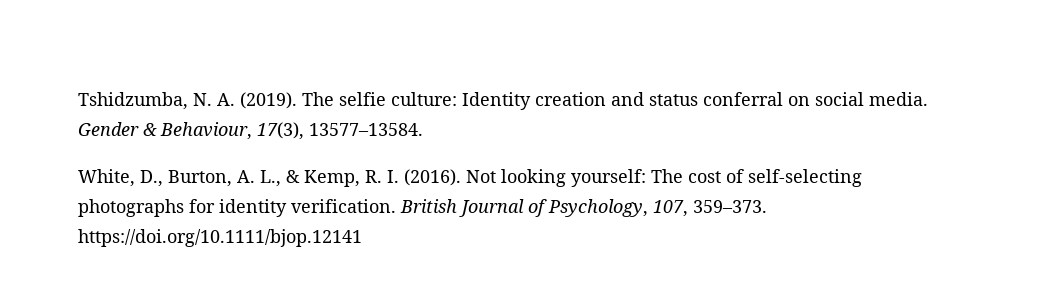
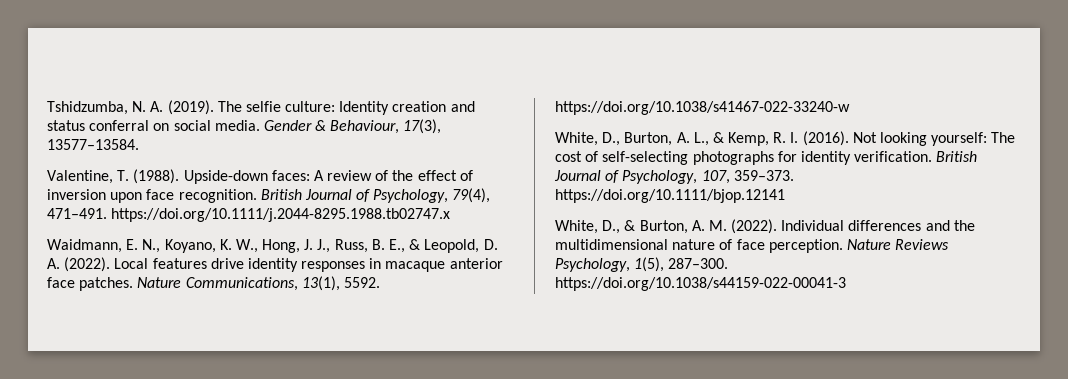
(423, 129) none -> [47,169,473,184] [47,188,491,203] [47,208,451,222] [47,239,498,253] [47,257,503,272] [47,276,380,291] [555,101,850,115] // Valentine, T. (1988). Upside-down faces: A review of the effect of inversion upon face recognition. British Journal of Psychology, 79(4), 471–491. https://doi.org/10.1111/j.2044-8295.1988.tb02747.x // Waidmann, E. N., Koyano, K. W., Hong, J. J., Russ, B. E., & Leopold, D. A. (2022). Local features drive identity responses in macaque anterior face patches. Nature Communications, 13(1), 5592. https://doi.org/10.1038/s41467-022-33240-w
(362, 238) none -> [555,219,975,234] [555,239,950,253] [555,257,729,272] [555,277,846,291] // White, D., & Burton, A. M. (2022). Individual differences and the multidimensional nature of face perception. Nature Reviews Psychology, 1(5), 287–300. https://doi.org/10.1038/s44159-022-00041-3

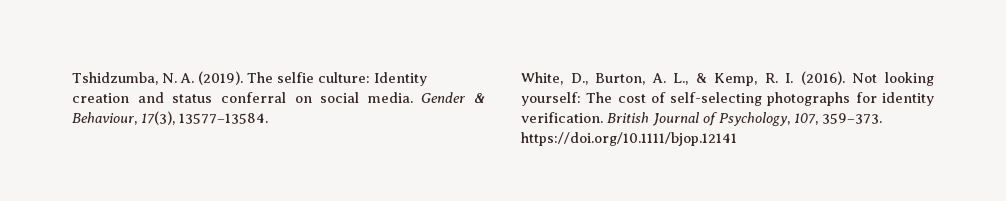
[47,169,473,184] [47,188,491,203] [47,208,451,222] [47,239,498,253] [47,257,503,272] [47,276,380,291] [555,101,850,115] // Valentine, T. (1988). Upside-down faces: A review of the effect of inversion upon face recognition. British Journal of Psychology, 79(4), 471–491. https://doi.org/10.1111/j.2044-8295.1988.tb02747.x // Waidmann, E. N., Koyano, K. W., Hong, J. J., Russ, B. E., & Leopold, D. A. (2022). Local features drive identity responses in macaque anterior face patches. Nature Communications, 13(1), 5592. https://doi.org/10.1038/s41467-022-33240-w -> (268, 118) none
[555,219,975,234] [555,239,950,253] [555,257,729,272] [555,277,846,291] // White, D., & Burton, A. M. (2022). Individual differences and the multidimensional nature of face perception. Nature Reviews Psychology, 1(5), 287–300. https://doi.org/10.1038/s44159-022-00041-3 -> (737, 139) none

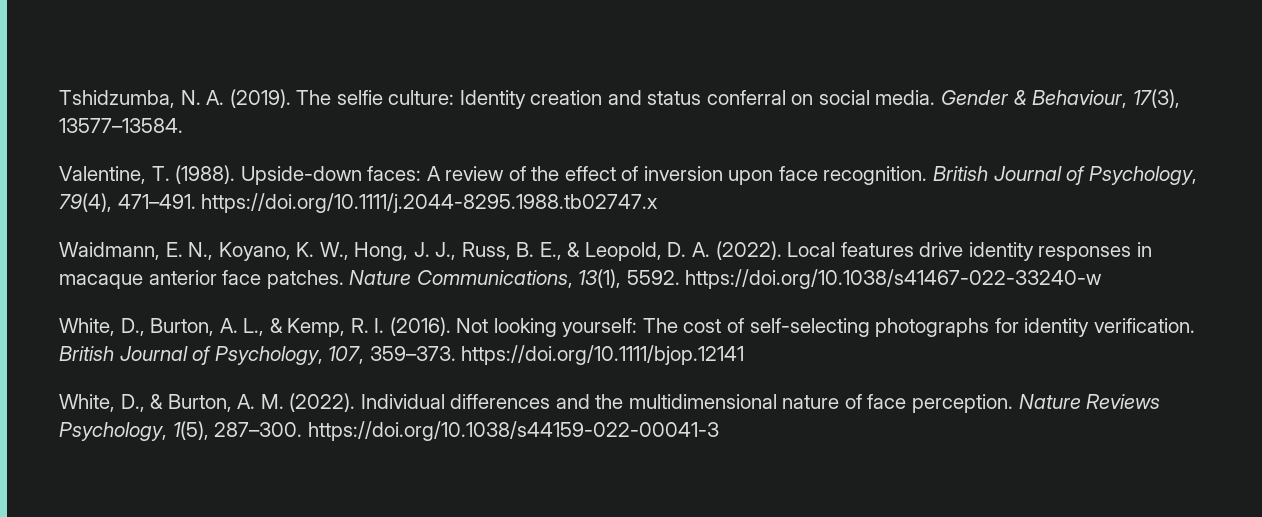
(268, 118) none -> [59,165,1197,185] [59,193,659,213] [59,241,1152,261] [59,269,1103,289] // Valentine, T. (1988). Upside-down faces: A review of the effect of inversion upon face recognition. British Journal of Psychology, 79(4), 471–491. https://doi.org/10.1111/j.2044-8295.1988.tb02747.x // Waidmann, E. N., Koyano, K. W., Hong, J. J., Russ, B. E., & Leopold, D. A. (2022). Local features drive identity responses in macaque anterior face patches. Nature Communications, 13(1), 5592. https://doi.org/10.1038/s41467-022-33240-w
(737, 139) none -> [59,393,1161,413] [59,421,719,441] // White, D., & Burton, A. M. (2022). Individual differences and the multidimensional nature of face perception. Nature Reviews Psychology, 1(5), 287–300. https://doi.org/10.1038/s44159-022-00041-3

